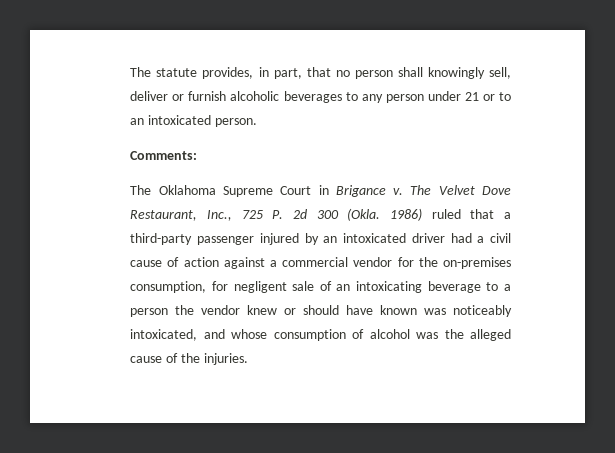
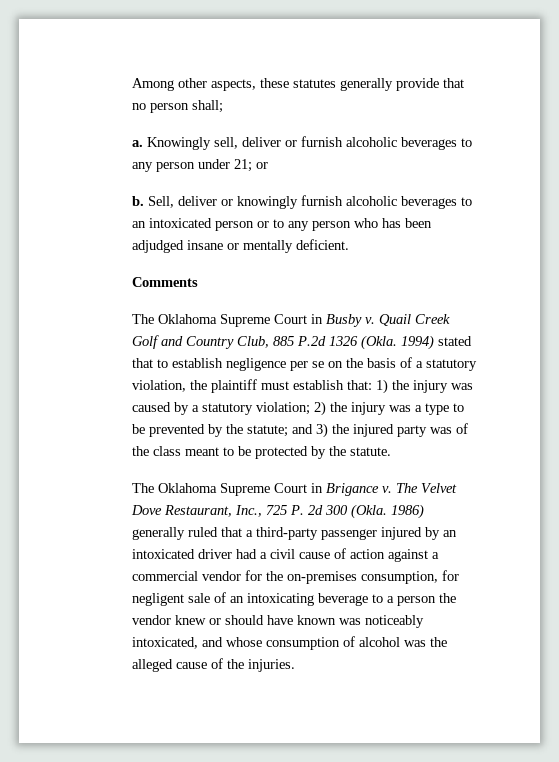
[130,67,485,79] The statute provides, in part, that no person shall knowingly -> [131,78,464,91] [131,100,223,113] [131,137,211,150] Among other aspects, these statutes generally provide that no person shall; // a. Knowingly
[464,92,511,101] [130,115,257,127] [130,151,198,160] 21 or to an intoxicated person. // Comments: -> [233,159,268,172] [131,195,472,209] [131,218,432,231] [131,239,349,253] [131,277,198,287] [131,314,450,327] [131,335,472,350] [131,357,477,371] [131,379,473,394] [131,401,464,416] [131,423,468,438] [131,446,391,459] 21; or // b. Sell, deliver or knowingly furnish alcoholic beverages to an intoxicated person or to any person who has been adjudged insane or mentally deficient. // Comments // The Oklahoma Supreme Court in Busby v. Quail Creek Golf and Country Club, 885 P.2d 1326 (Okla. 1994) stated that to establish negligence per se on the basis of a statutory violation, the plaintiff must establish that: 1) the injury was caused by a statutory violation; 2) the injury was a type to be prevented by the statute; and 3) the injured party was of the class meant to be protected by the statute.
(422, 214) none -> [131,527,185,540] generally

